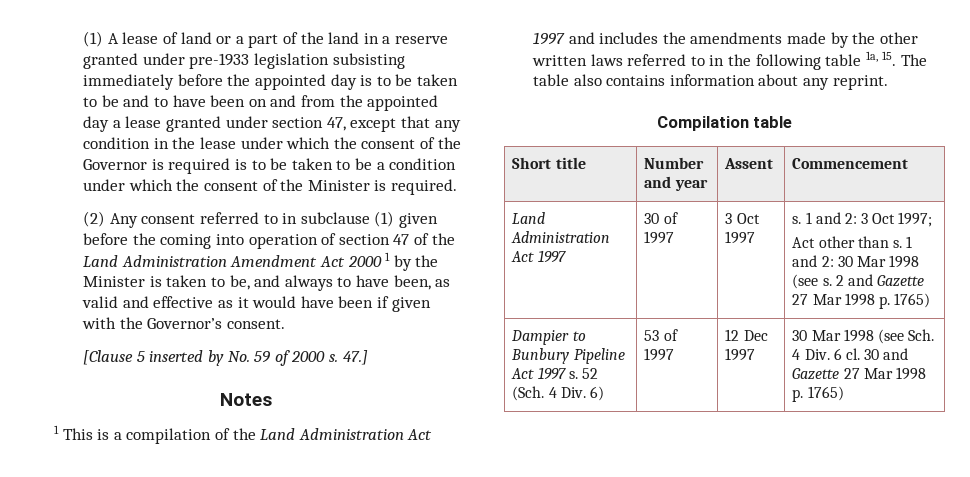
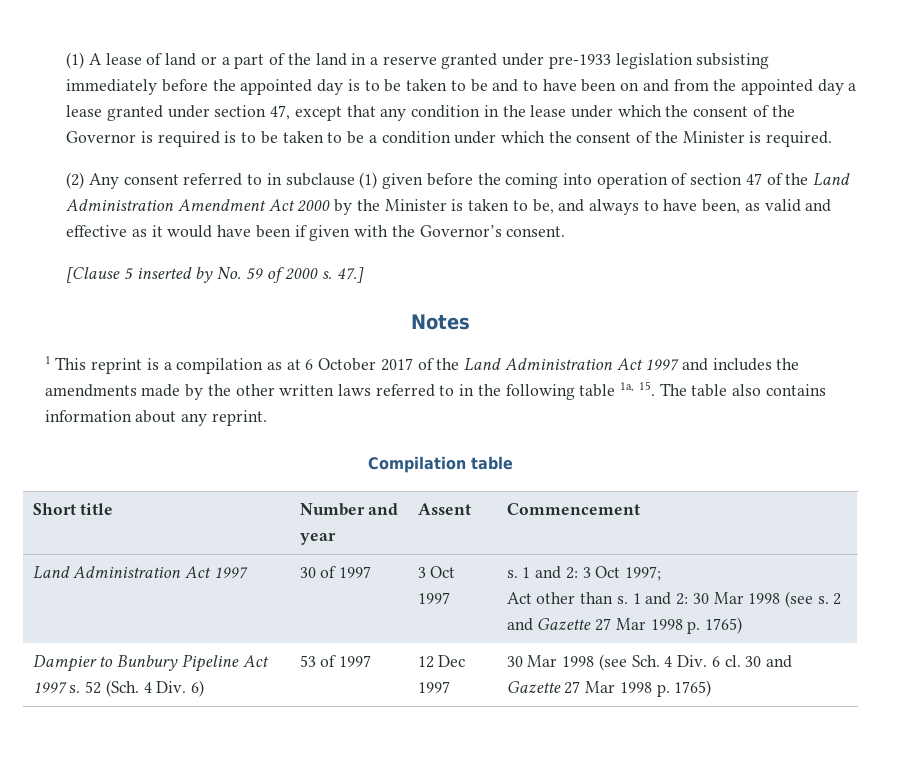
[385,252,391,261] 1 -> (331, 206) none
(93, 434) none -> [91,358,143,374] reprint
(212, 436) none -> [266,358,413,371] as at 6 October 2017

